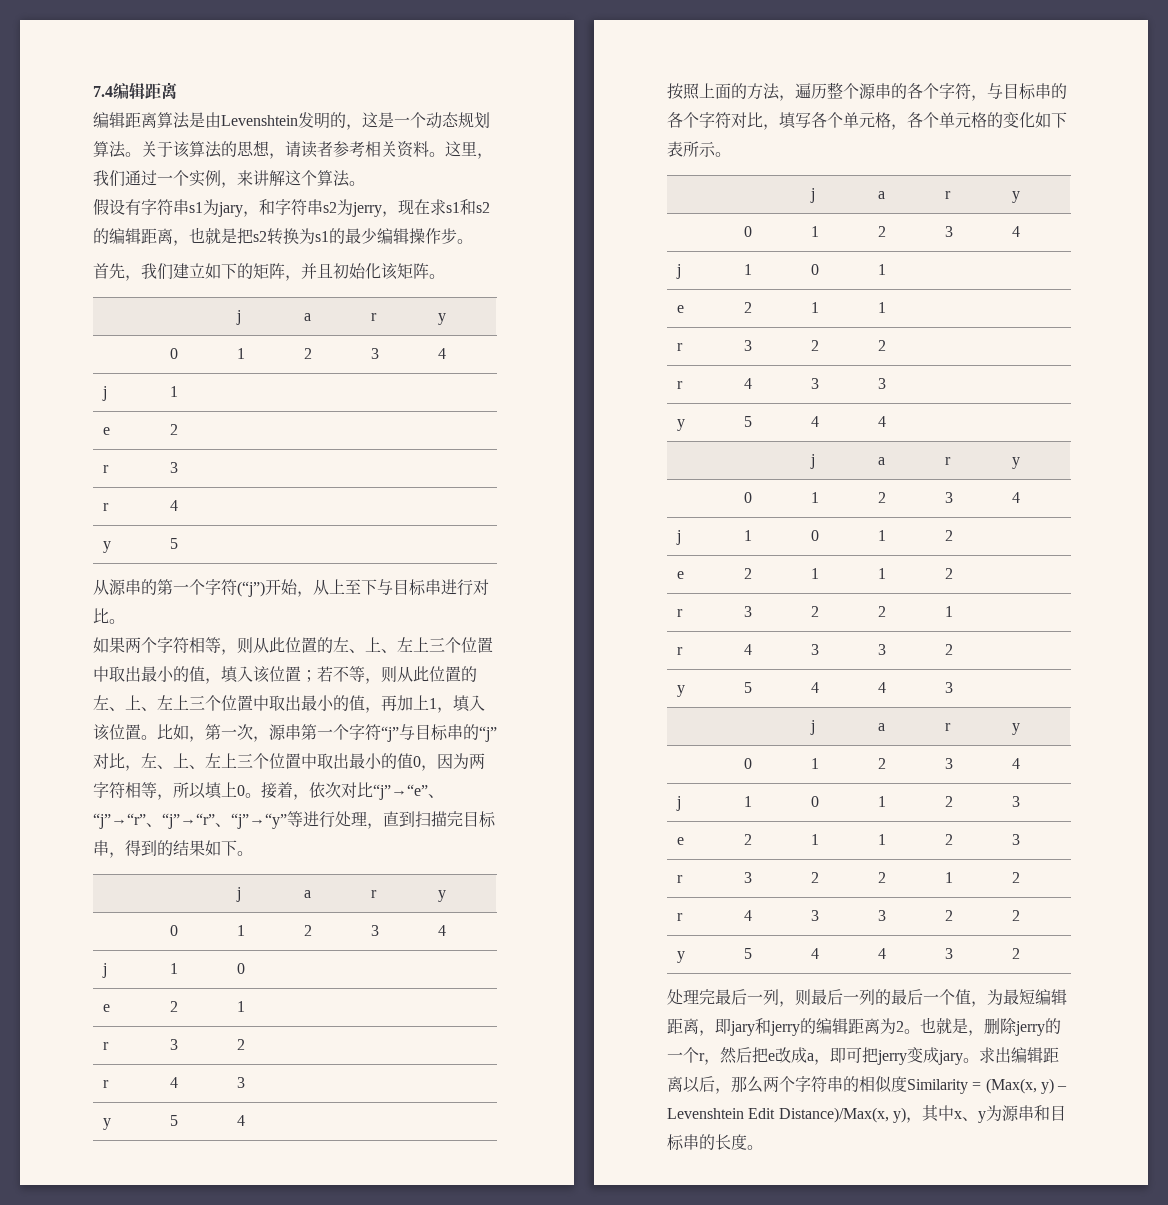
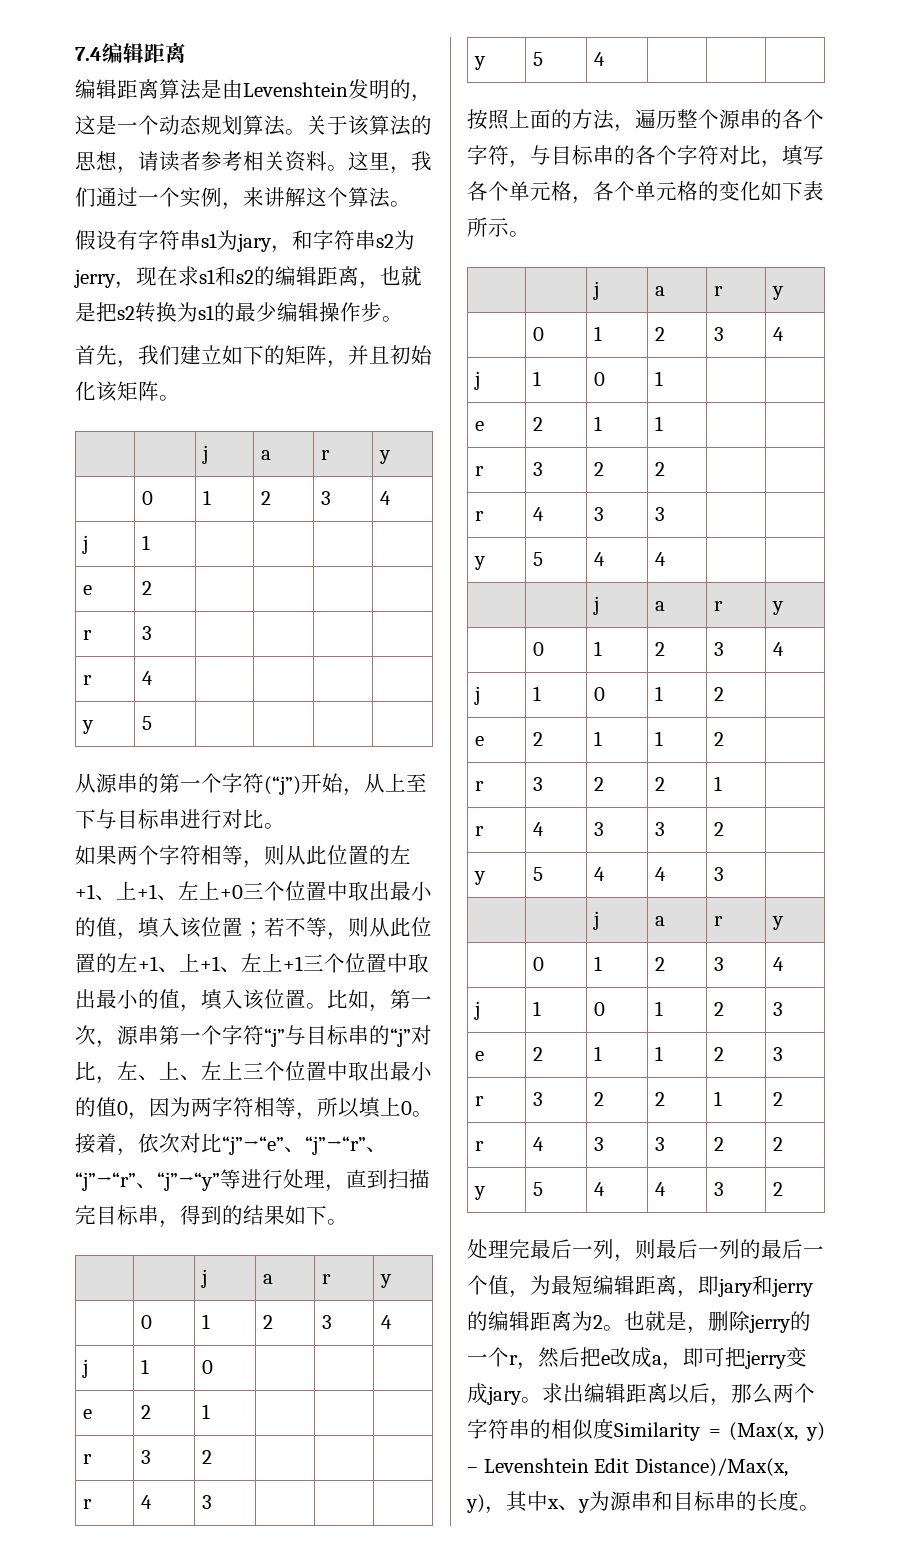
[349,637,429,653] 、上、左上 -> [75,881,243,901] +1、上+1、左上+0
[109,695,453,713] 、上、左上三个位置中取出最小的值，再加上1， -> [138,953,429,973] [75,989,201,1012] +1、上+1、左上+1三个位置中取出最小的值，

